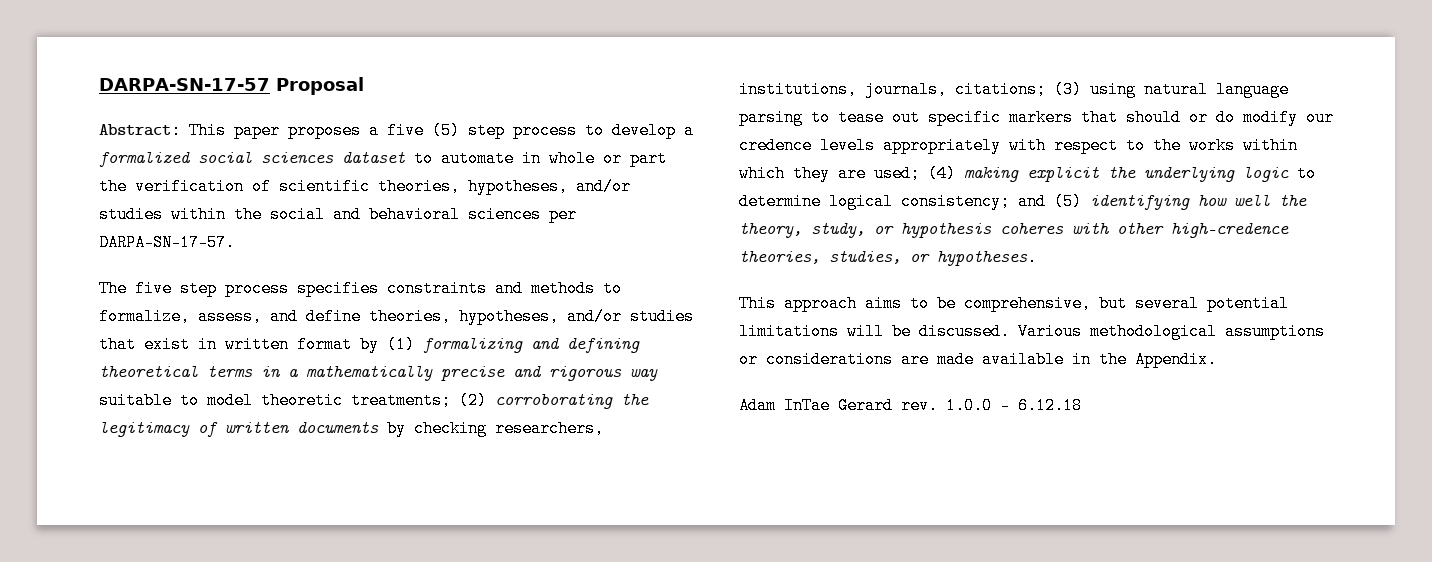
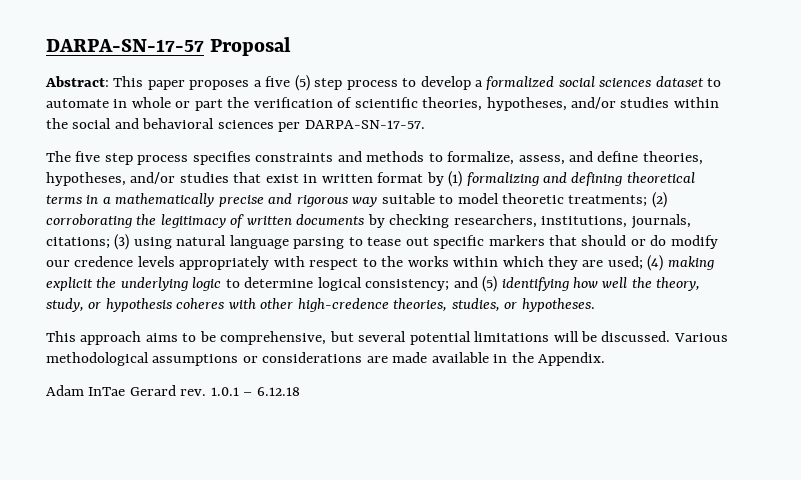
[946,397,992,414] 1.0.0 -> [210,387,239,396] 1.0.1

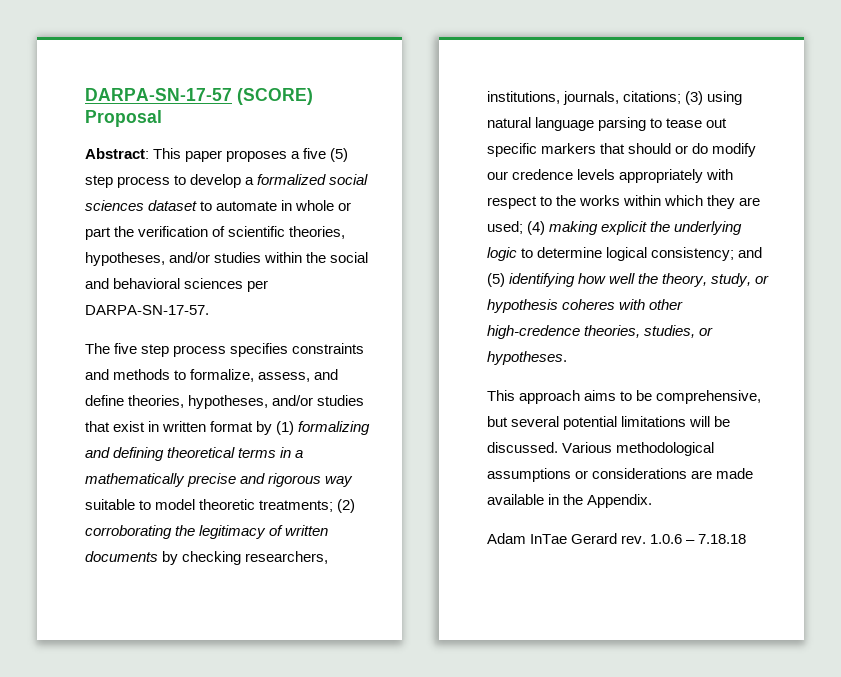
(204, 45) none -> [237,88,313,105] (SCORE)
[210,387,300,396] 1.0.1 – 6.12.18 -> [650,534,747,544] 1.0.6 – 7.18.18

